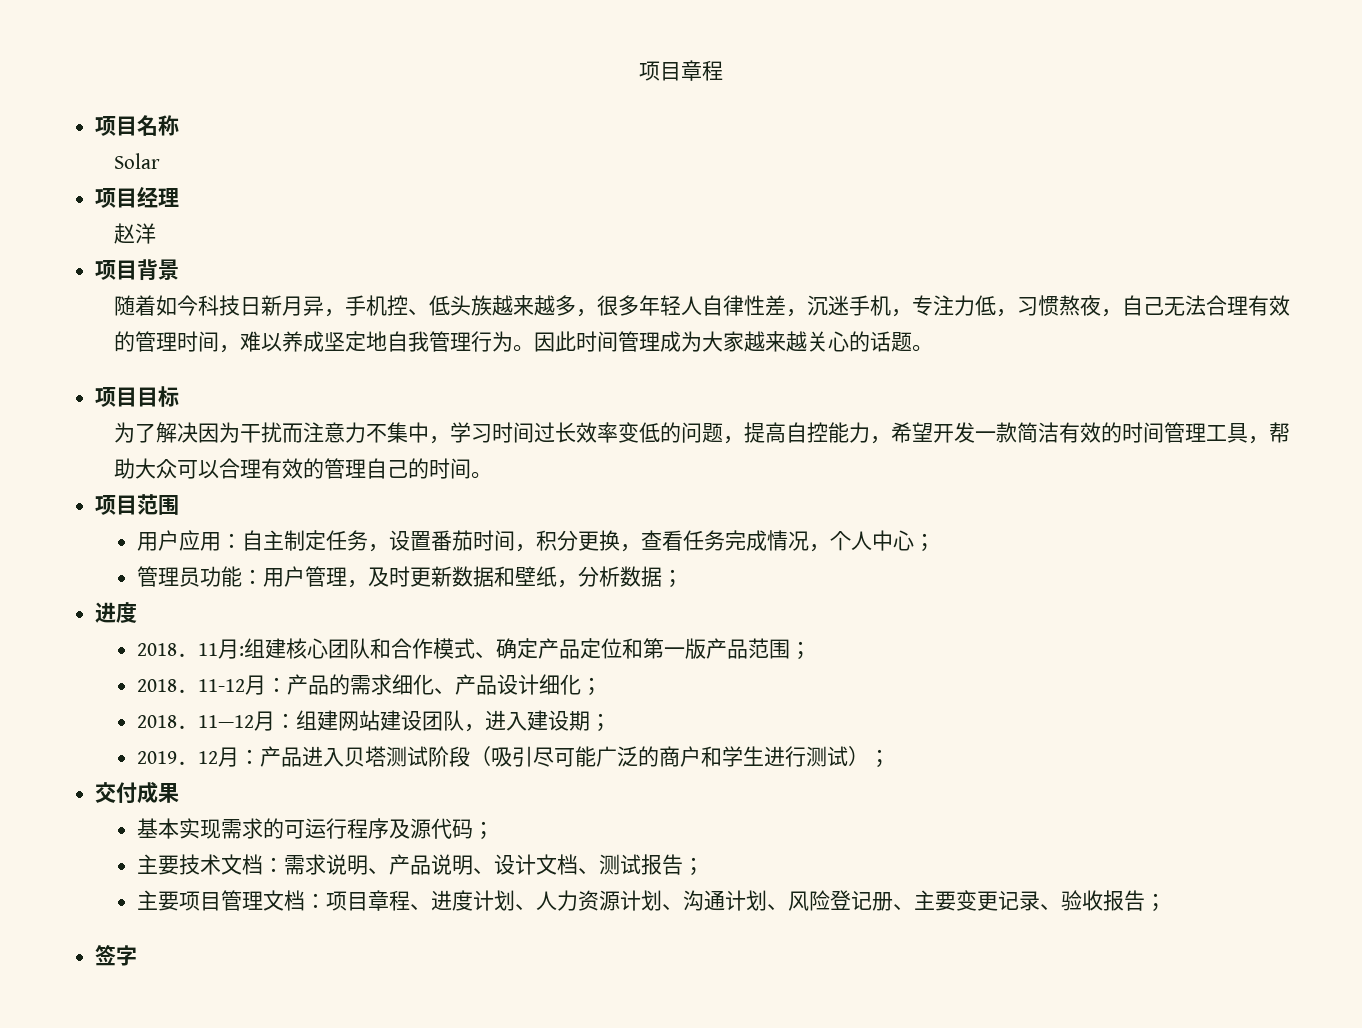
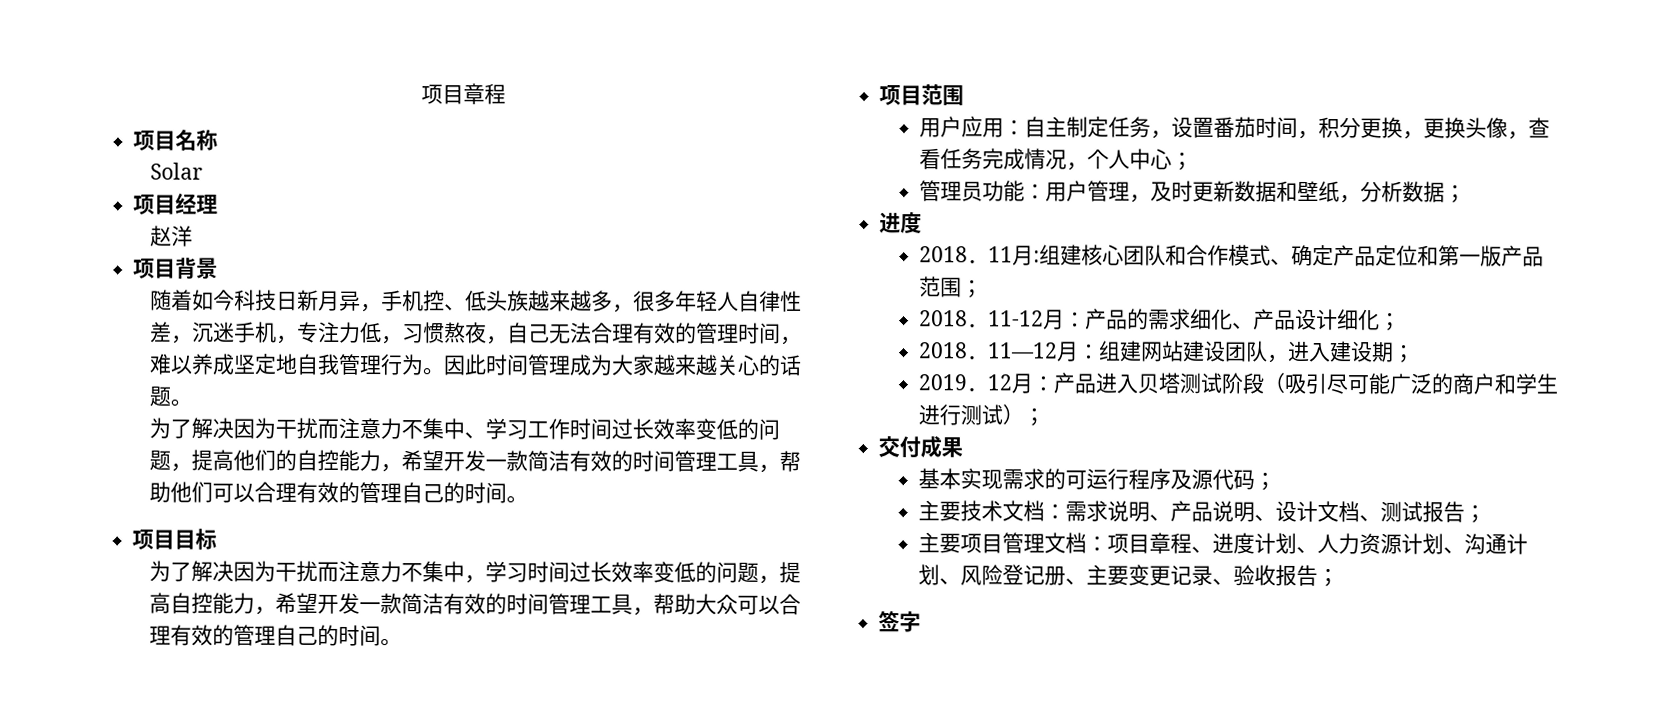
(933, 348) none -> [149,417,781,440] [149,449,802,473] [149,481,529,504] // 为了解决因为干扰而注意力不集中、学习工作时间过长效率变低的问题，提高他们的自控能力，希望开发一款简洁有效的时间管理工具，帮助他们可以合理有效的管理自己的时间。
(641, 548) none -> [1423,117,1530,140] 更换头像，

